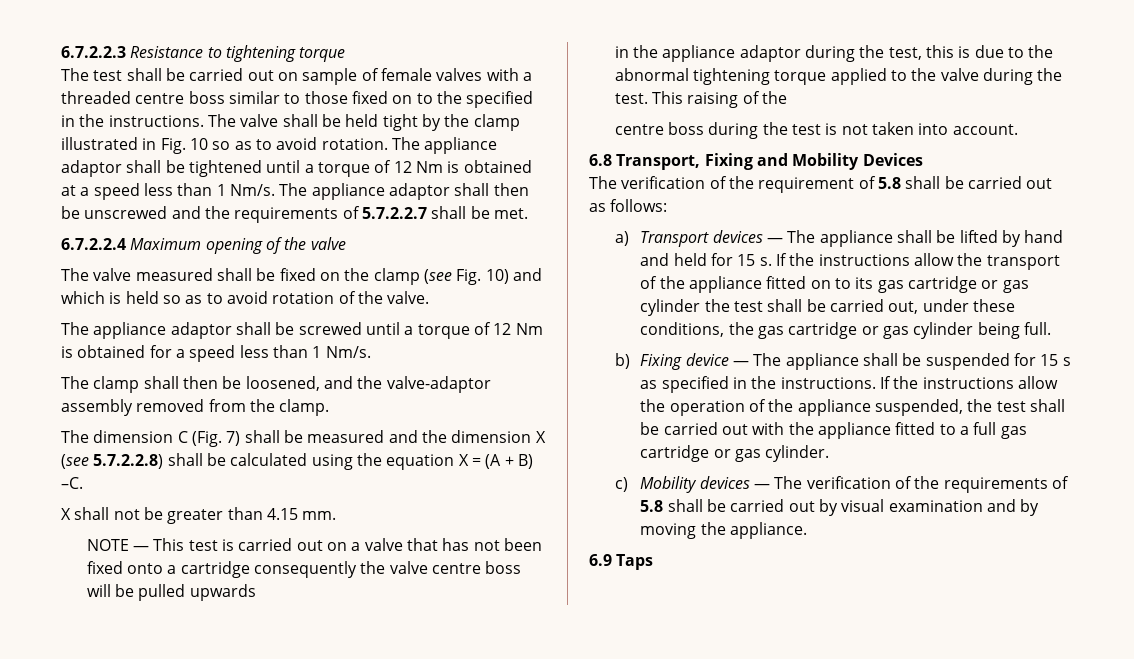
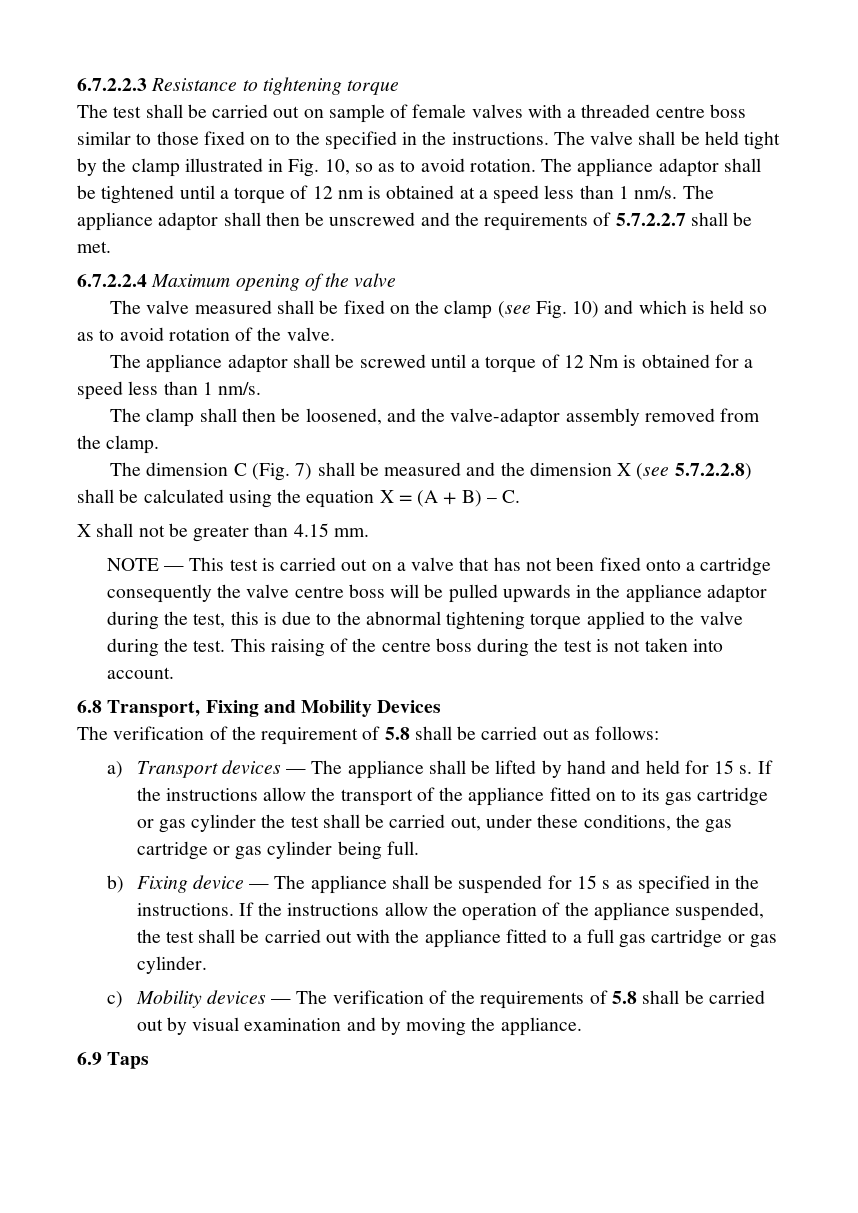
[189,138,208,150] 10 -> [324,159,350,175] 10,
[415,161,443,173] Nm -> [337,190,364,199] nm
[229,184,275,196] Nm/s. -> [634,186,678,199] nm/s.
[325,346,371,358] Nm/s. -> [218,382,262,395] nm/s.
[61,477,83,489] –C. -> [486,490,521,503] – C.
(256, 592) // -> (571, 593) none
(788, 97) // -> (377, 645) none

